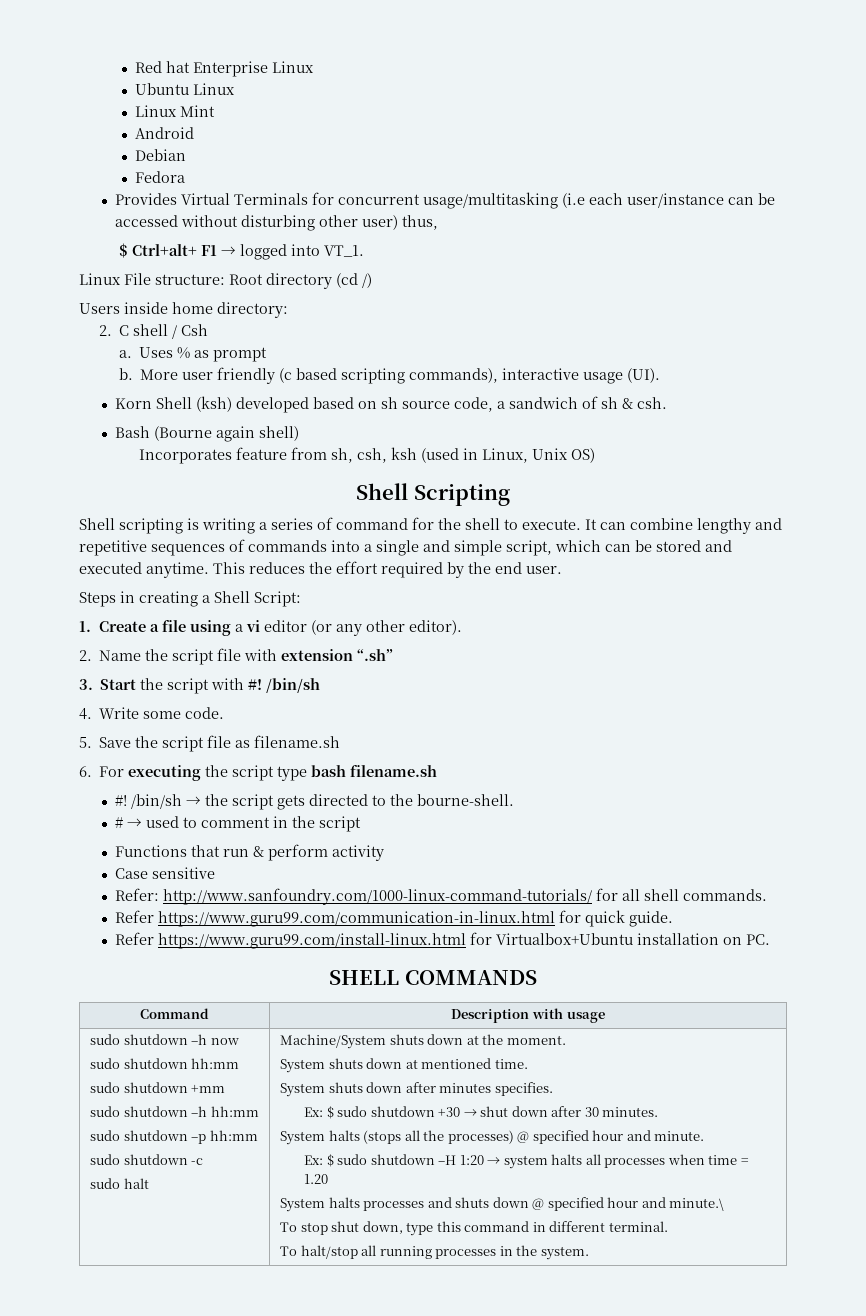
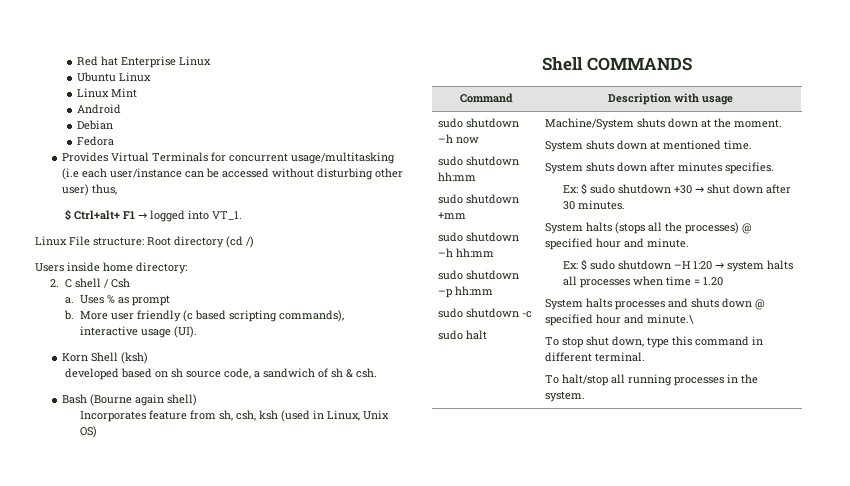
(233, 404) none -> (149, 358) //
[413,484,510,506] [79,517,782,534] [79,539,732,556] [79,561,562,578] [79,591,301,607] [79,620,463,636] [79,648,394,665] [79,678,321,694] [79,707,225,720] [79,735,341,752] [79,765,438,781] [115,794,515,810] [115,816,362,832] [115,844,385,861] [115,867,216,879] [115,888,768,905] [115,910,674,927] [115,932,771,949] [329,970,400,985] Scripting // Shell scripting is writing a series of command for the shell to execute. It can combine lengthy and repetitive sequences of commands into a single and simple script, which can be stored and executed anytime. This reduces the effort required by the end user. // Steps in creating a Shell Script: // 1. Create a file using a vi editor (or any other editor). // 2. Name the script file with extension “.sh” // 3. Start the script with #! /bin/sh // 4. Write some code. // 5. Save the script file as filename.sh // 6. For executing the script type bash filename.sh // #! /bin/sh → the script gets directed to the bourne-shell. // # → used to comment in the script // Functions that run & perform activity // Case sensitive // Refer: http://www.sanfoundry.com/1000-linux-command-tutorials/ for all shell commands. // Refer https://www.guru99.com/communication-in-linux.html for quick guide. // Refer https://www.guru99.com/install-linux.html for Virtualbox+Ubuntu installation on PC. // SHELL -> (584, 64) none

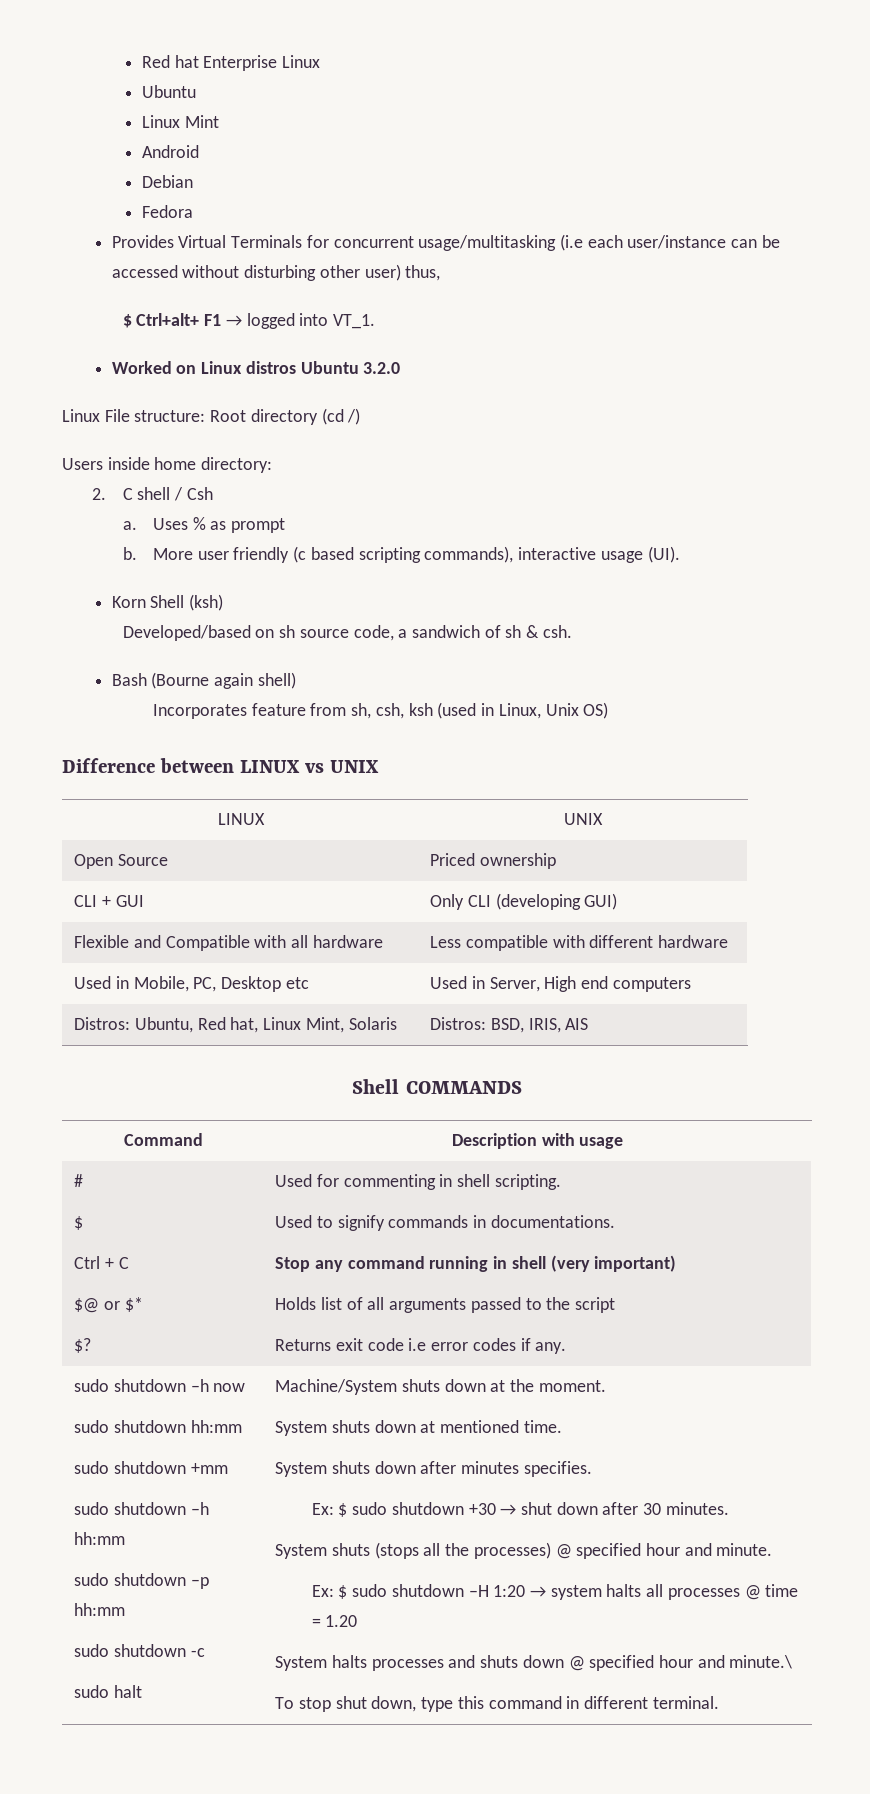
[119,72,152,82] Linux -> (196, 91) none
(243, 215) none -> [111,361,401,374] // Worked on Linux distros Ubuntu 3.2.0
[65,368,153,380] developed based -> [122,625,251,641] Developed/based
(98, 432) none -> [62,758,379,773] [217,813,265,825] [564,813,603,825] [74,854,168,869] [430,853,556,869] [74,895,144,907] [430,893,618,910] [74,935,383,951] [430,935,729,951] [74,976,309,992] [430,976,691,992] [74,1017,397,1033] [430,1017,589,1033] // Difference between LINUX vs UNIX // LINUX | UNIX // Open Source | Priced ownership // CLI + GUI | Only CLI (developing GUI) // Flexible and Compatible with all hardware | Less compatible with different hardware // Used in Mobile, PC, Desktop etc | Used in Server, High end computers // Distros: Ubuntu, Red hat, Linux Mint, Solaris | Distros: BSD, IRIS, AIS
(733, 100) none -> [74,1174,84,1187] [74,1216,84,1230] [74,1256,129,1269] [74,1297,143,1313] [74,1338,92,1353] [275,1174,561,1190] [275,1215,615,1231] [275,1255,677,1272] [275,1297,616,1313] [275,1338,567,1354] // # // $ // Ctrl + C // $@ or $* // $? | Used for commenting in shell scripting. // Used to signify commands in documentations. // Stop any command running in shell (very important) // Holds list of all arguments passed to the script // Returns exit code i.e error codes if any.
[586,222,613,232] halts -> [331,1543,370,1556] shuts
[633,276,664,286] when -> [744,1585,761,1600] @
[545,374,759,386] [545,391,586,402] // To halt/stop all running processes in the system. -> (719, 1702) none

